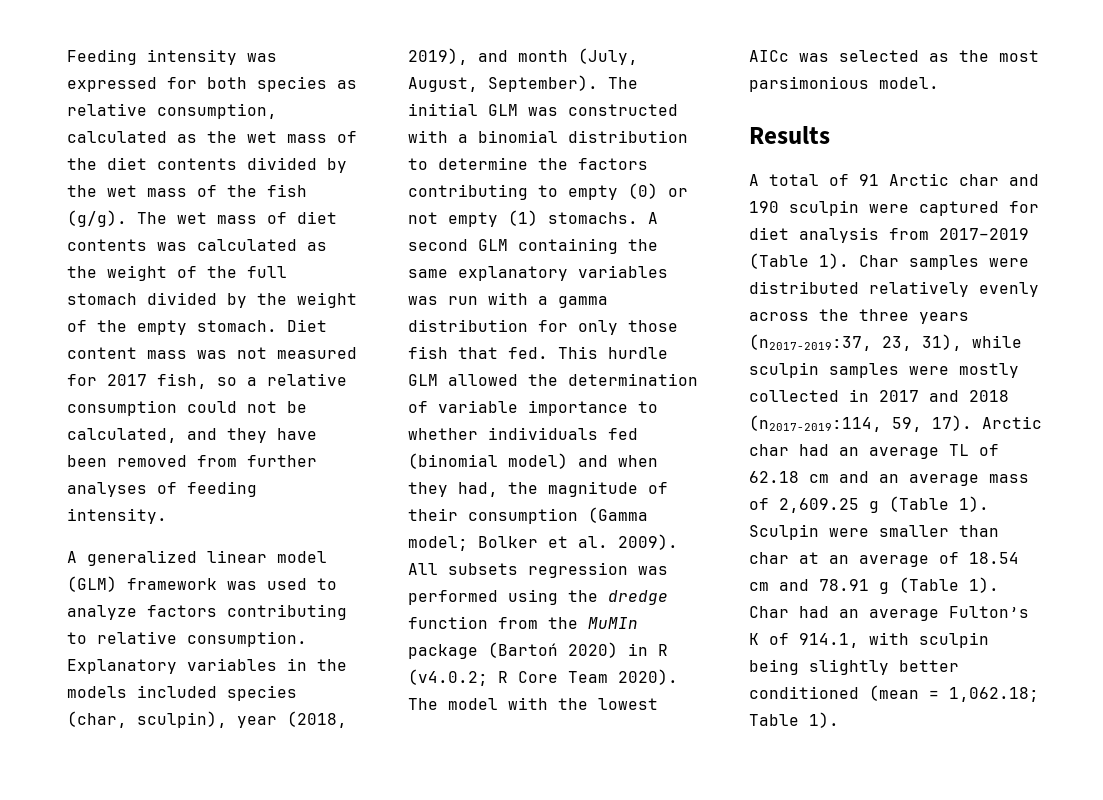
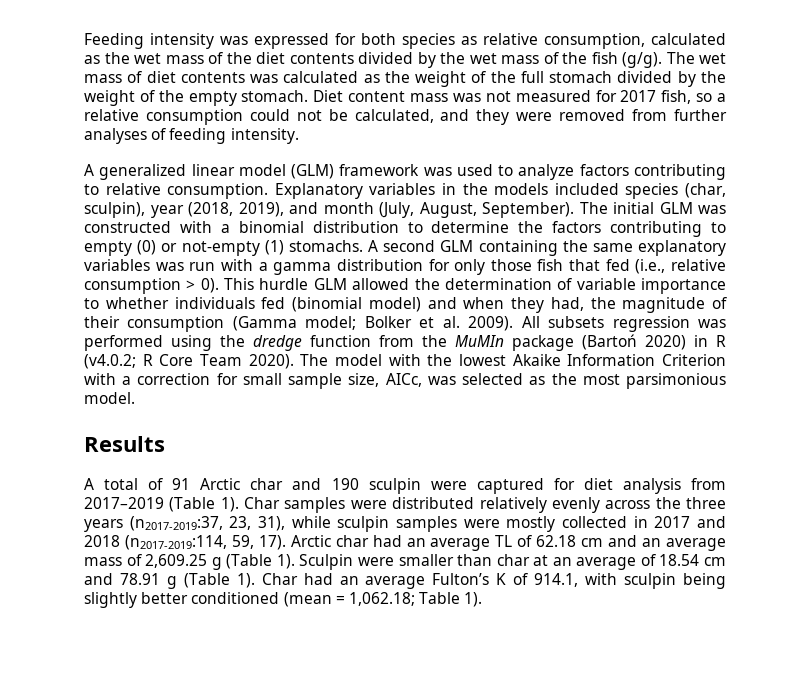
[277,428,317,440] [67,455,107,467] have been -> [516,112,553,121] were
[408,212,498,227] not empty -> [181,241,260,256] not-empty
[508,347,548,359] fed. -> [605,259,726,274] [84,278,219,294] fed (i.e., relative consumption > 0).
[749,50,789,62] AICc -> [512,354,726,366] [84,373,422,389] Akaike Information Criterion with a correction for small sample size, AICc,

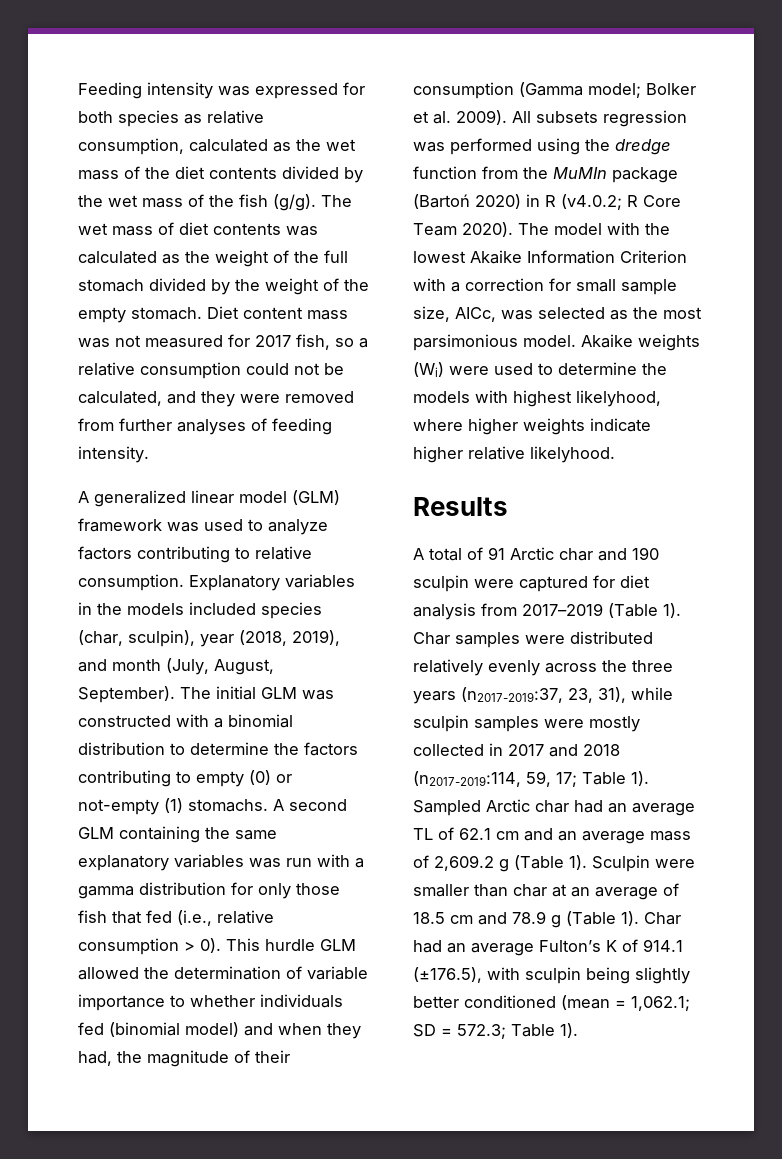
(135, 398) none -> [581,334,700,351] [413,362,667,377] [413,390,661,407] [413,418,651,435] [413,446,615,463] Akaike weights (Wi) were used to determine the models with highest likelyhood, where higher weights indicate higher relative likelyhood.
[258,535,286,550] 17). -> [556,771,649,787] [413,800,481,816] 17; Table 1). Sampled
[536,535,577,547] 62.18 -> [459,828,491,840] 62.1
[145,554,208,568] 2,609.25 -> [434,855,494,871] 2,609.2
[659,554,726,566] [84,573,160,585] 18.54 cm and 78.91 -> [413,911,546,925] 18.5 cm and 78.9
[534,573,579,587] 914.1, -> [643,939,683,952] [413,967,482,983] 914.1 (±176.5),
[348,592,415,606] 1,062.18; -> [631,996,690,1011] [413,1024,506,1039] 1,062.1; SD = 572.3;

